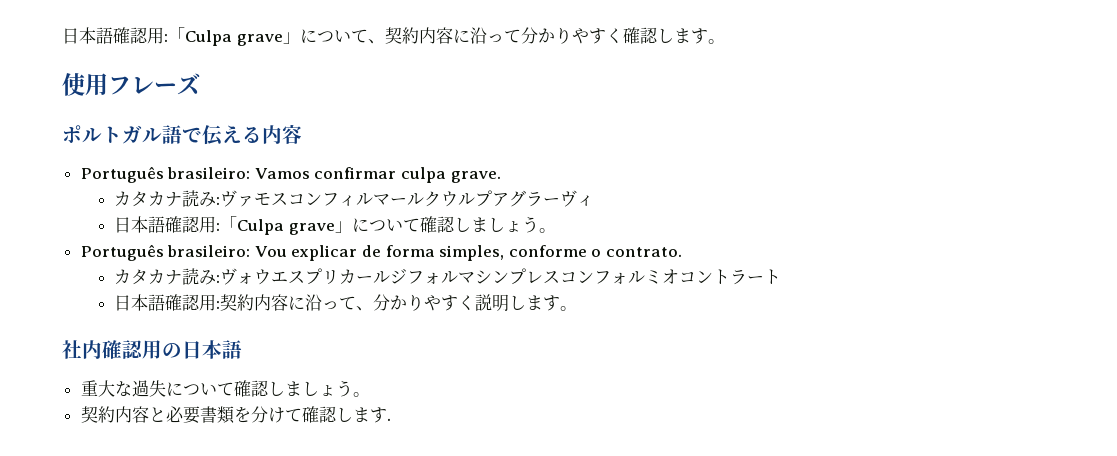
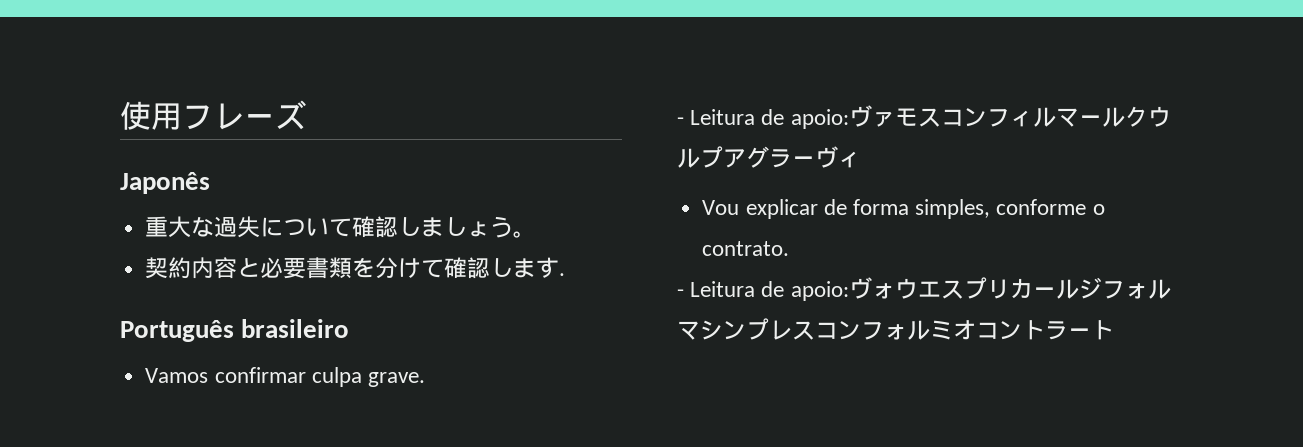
[62,27,725,46] [62,73,200,96] [62,124,302,146] [80,166,501,183] [114,190,595,207] [114,216,556,235] [80,244,682,261] [114,268,782,285] [114,294,578,312] [62,340,242,359] 日本語確認用:「Culpa grave」について、契約内容に沿って分かりやすく確認します。 // 使用フレーズ // ポルトガル語で伝える内容 // Português brasileiro: Vamos confirmar culpa grave. // カタカナ読み:ヴァモスコンフィルマールクウルプアグラーヴィ // 日本語確認用:「Culpa grave」について確認しましょう。 // Português brasileiro: Vou explicar de forma simples, conforme o contrato. // カタカナ読み:ヴォウエスプリカールジフォルマシンプレスコンフォルミオコントラート // 日本語確認用:契約内容に沿って、分かりやすく説明します。 // 社内確認用の日本語 -> [120,100,306,130] [120,172,210,194] 使用フレーズ // Japonês
(391, 419) none -> [120,319,350,342] [145,367,425,387] [677,105,1171,129] [677,146,861,168] [702,199,1105,219] [702,241,790,256] [677,277,1171,301] [677,318,1114,340] // Português brasileiro // Vamos confirmar culpa grave. // - Leitura de apoio:ヴァモスコンフィルマールクウルプアグラーヴィ // Vou explicar de forma simples, conforme o contrato. // - Leitura de apoio:ヴォウエスプリカールジフォルマシンプレスコンフォルミオコントラート

